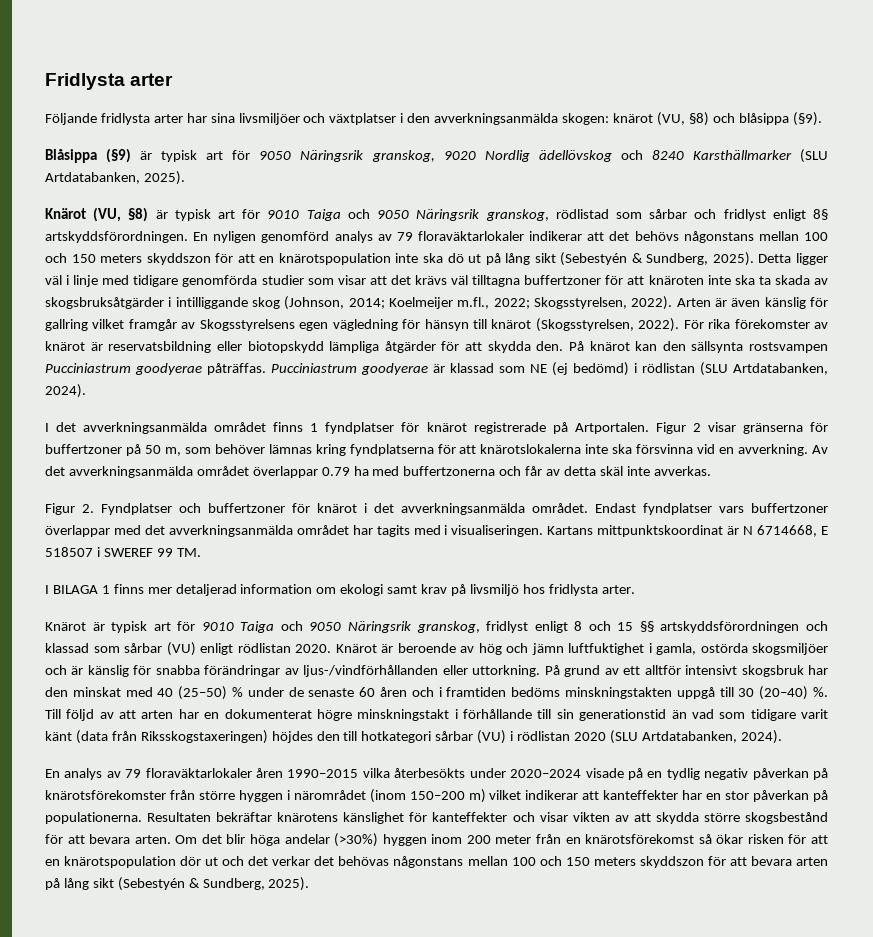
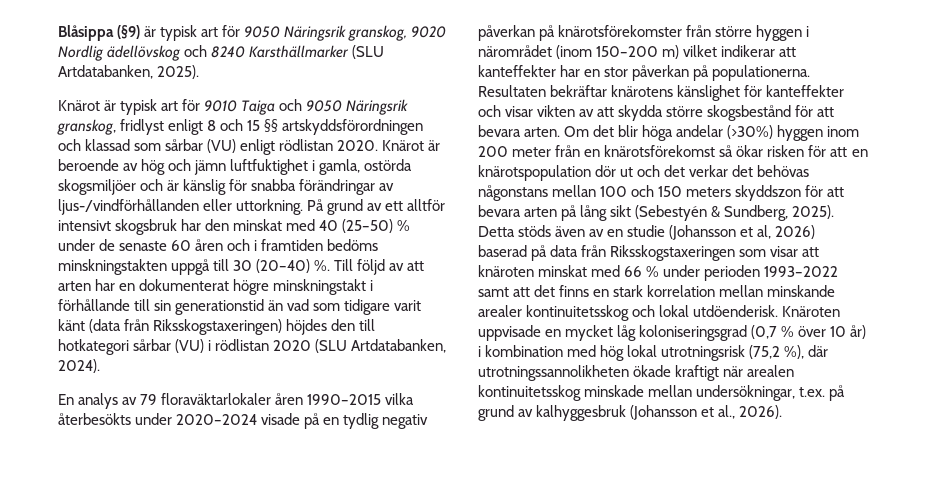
[45,73,174,90] [45,112,822,126] Fridlysta arter // Följande fridlysta arter har sina livsmiljöer och växtplatser i den avverkningsanmälda skogen: knärot (VU, §8) och blåsippa (§9). // -> (58, 33) none
[45,207,829,222] [45,231,828,243] [45,252,828,266] [45,275,828,287] [45,296,829,310] [45,318,828,332] [45,341,828,353] [45,362,828,376] [45,384,86,398] [45,422,828,434] [45,444,829,456] [45,466,711,478] [45,503,828,515] [45,525,828,537] [45,547,201,557] [45,584,635,596] // Knärot (VU, §8) är typisk art för 9010 Taiga och 9050 Näringsrik granskog, rödlistad som sårbar och fridlyst enligt 8§ artskyddsförordningen. En nyligen genomförd analys av 79 floraväktarlokaler indikerar att det behövs någonstans mellan 100 och 150 meters skyddszon för att en knärotspopulation inte ska dö ut på lång sikt (Sebestyén & Sundberg, 2025). Detta ligger väl i linje med tidigare genomförda studier som visar att det krävs väl tilltagna buffertzoner för att knäroten inte ska ta skada av skogsbruksåtgärder i intilliggande skog (Johnson, 2014; Koelmeijer m.fl., 2022; Skogsstyrelsen, 2022). Arten är även känslig för gallring vilket framgår av Skogsstyrelsens egen vägledning för hänsyn till knärot (Skogsstyrelsen, 2022). För rika förekomster av knärot är reservatsbildning eller biotopskydd lämpliga åtgärder för att skydda den. På knärot kan den sällsynta rostsvampen Pucciniastrum goodyerae påträffas. Pucciniastrum goodyerae är klassad som NE (ej bedömd) i rödlistan (SLU Artdatabanken, 2024). // I det avverkningsanmälda området finns 1 fyndplatser för knärot registrerade på Artportalen. Figur 2 visar gränserna för buffertzoner på 50 m, som behöver lämnas kring fyndplatserna för att knärotslokalerna inte ska försvinna vid en avverkning. Av det avverkningsanmälda området överlappar 0.79 ha med buffertzonerna och får av detta skäl inte avverkas. // Figur 2. Fyndplatser och buffertzoner för knärot i det avverkningsanmälda området. Endast fyndplatser vars buffertzoner överlappar med det avverkningsanmälda området har tagits med i visualiseringen. Kartans mittpunktskoordinat är N 6714668, E 518507 i SWEREF 99 TM. // I BILAGA 1 finns mer detaljerad information om ekologi samt krav på livsmiljö hos fridlysta arter. -> (200, 72) none
(310, 884) none -> [478,225,816,240] [478,245,820,261] [478,265,839,281] [478,285,836,297] [478,305,841,321] [478,325,867,341] [478,345,829,361] [478,365,795,381] [478,385,846,401] [478,405,783,421] Detta stöds även av en studie (Johansson et al, 2026) baserad på data från Riksskogstaxeringen som visar att knäroten minskat med 66 % under perioden 1993–2022 samt att det finns en stark korrelation mellan minskande arealer kontinuitetsskog och lokal utdöenderisk. Knäroten uppvisade en mycket låg koloniseringsgrad (0,7 % över 10 år) i kombination med hög lokal utrotningsrisk (75,2 %), där utrotningssannolikheten ökade kraftigt när arealen kontinuitetsskog minskade mellan undersökningar, t.ex. på grund av kalhyggesbruk (Johansson et al., 2026).

